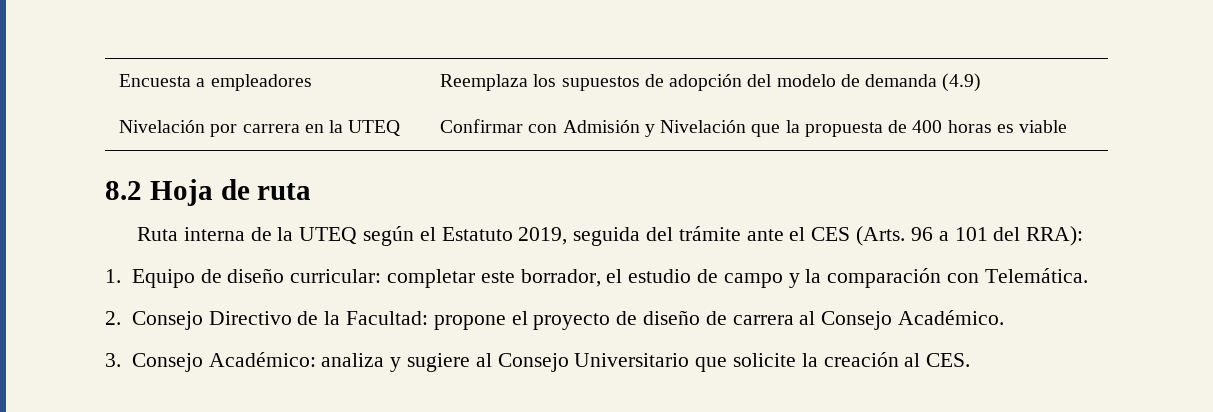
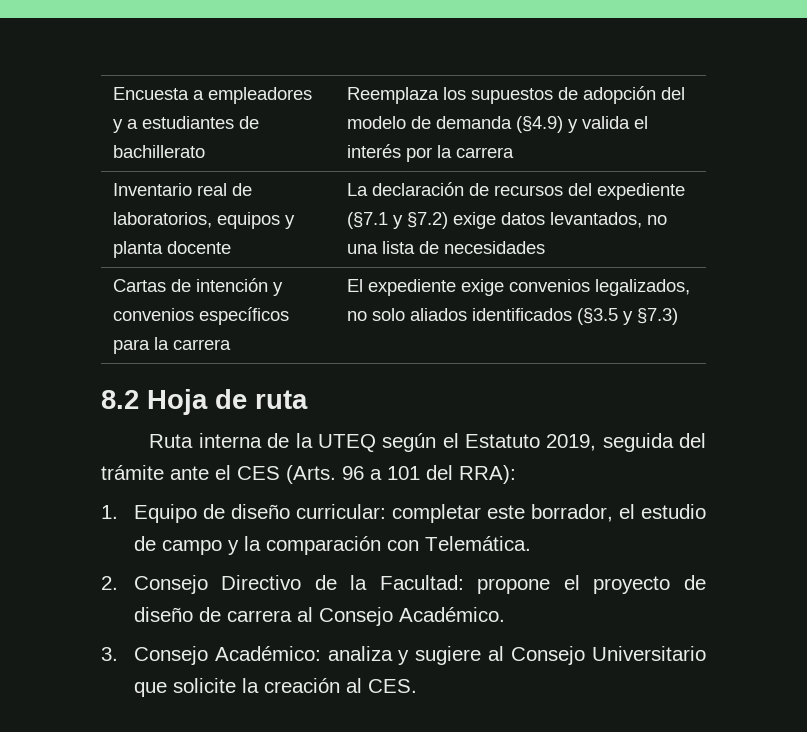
(312, 82) none -> [112,116,259,133] [112,145,205,158] y a estudiantes de bachillerato
[942,73,982,92] [119,120,401,137] [440,119,1068,137] (4.9) // Nivelación por carrera en la UTEQ | Confirmar con Admisión y Nivelación que la propuesta de 400 horas es viable -> [515,116,648,133] [346,144,514,162] [112,183,252,196] [112,212,295,229] [112,241,231,258] [346,182,685,200] [346,212,667,229] [346,241,545,254] [112,278,283,296] [112,307,289,325] [112,337,231,354] [346,279,690,296] [346,308,678,325] (§4.9) y valida el interés por la carrera // Inventario real de laboratorios, equipos y planta docente | La declaración de recursos del expediente (§7.1 y §7.2) exige datos levantados, no una lista de necesidades // Cartas de intención y convenios específicos para la carrera | El expediente exige convenios legalizados, no solo aliados identificados (§3.5 y §7.3)

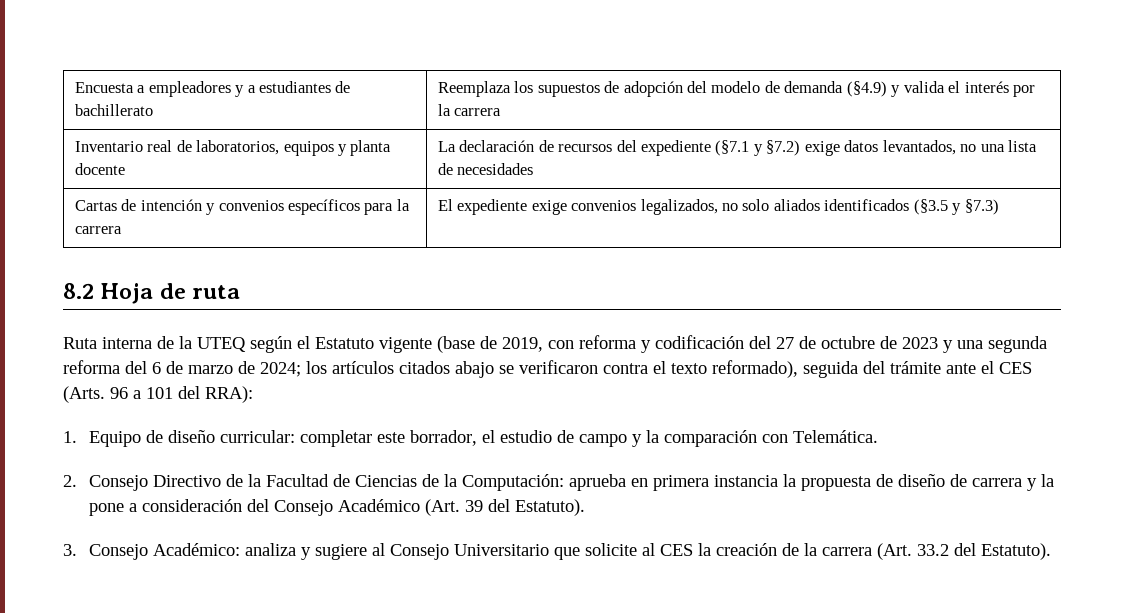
[546,434,597,451] 2019, -> [379,335,1047,353] [63,360,798,378] vigente (base de 2019, con reforma y codificación del 27 de octubre de 2023 y una segunda reforma del 6 de marzo de 2024; los artículos citados abajo se verificaron contra el texto reformado),
[379,575,706,594] [133,607,505,626] Facultad: propone el proyecto de diseño de carrera al Consejo Académico. -> [266,474,1055,491] [89,499,586,516] Facultad de Ciencias de la Computación: aprueba en primera instancia la propuesta de diseño de carrera y la pone a consideración del Consejo Académico (Art. 39 del Estatuto).
[241,678,417,693] la creación al CES. -> [642,543,1052,560] al CES la creación de la carrera (Art. 33.2 del Estatuto).

